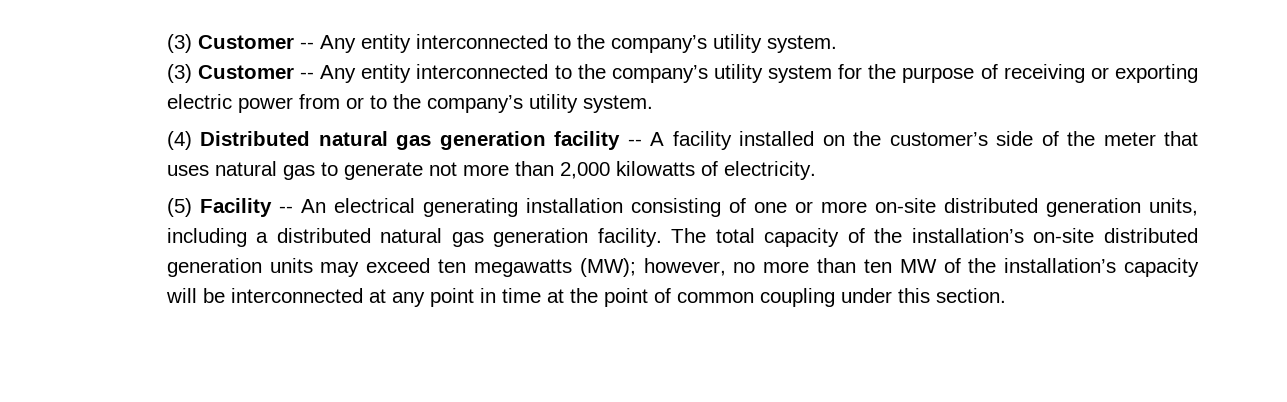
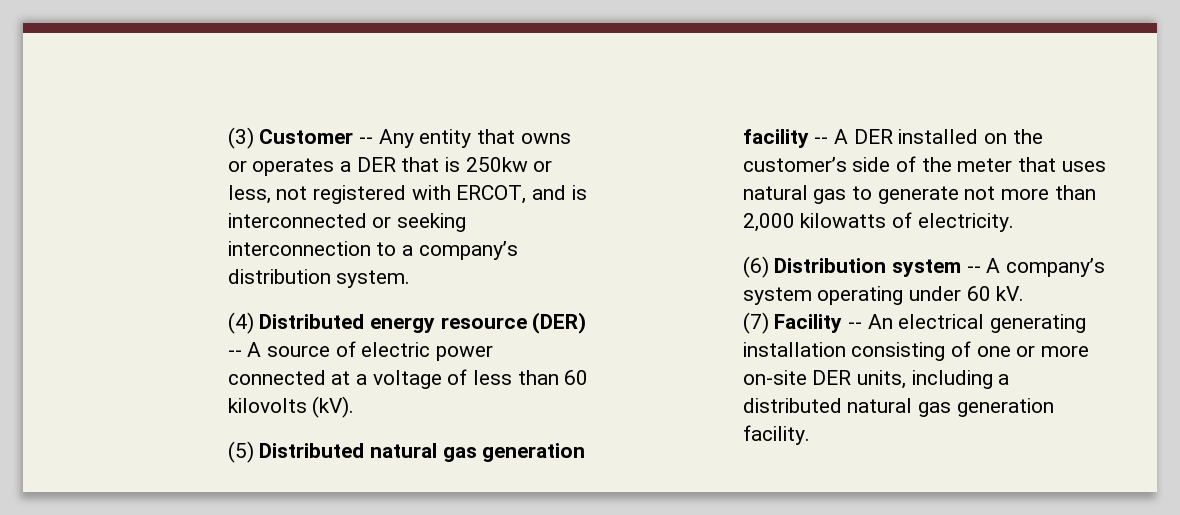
[166,34,837,53] [166,64,1198,83] [166,94,653,113] [166,131,192,150] (3) Customer -- Any entity interconnected to the company’s utility system. // (3) Customer -- Any entity interconnected to the company’s utility system for the purpose of receiving or exporting electric power from or to the company’s utility system. // (4) -> [227,127,571,149] [227,157,553,176] [227,185,587,204] [227,213,466,232] [227,241,518,260] [227,269,411,288] [227,312,587,334] [227,341,493,361] [227,369,589,389] [227,396,355,418] [227,441,254,463] (3) Customer -- Any entity that owns or operates a DER that is 250kw or less, not registered with ERCOT, and is interconnected or seeking interconnection to a company’s distribution system. // (4) Distributed energy resource (DER) -- A source of electric power connected at a voltage of less than 60 kilovolts (kV). // (5)
[672,131,732,150] facility -> [853,129,893,144] DER
[166,198,192,217] (5) -> [742,256,1105,278] [742,286,1025,305] [742,312,769,334] (6) Distribution system -- A company’s system operating under 60 kV. // (7)
[943,198,1141,217] distributed generation -> [812,370,852,385] DER
[671,228,1198,247] [166,258,1199,277] [165,288,1006,307] The total capacity of the installation’s on-site distributed generation units may exceed ten megawatts (MW); however, no more than ten MW of the installation’s capacity will be interconnected at any point in time at the point of common coupling under this section. -> (810, 435) none

